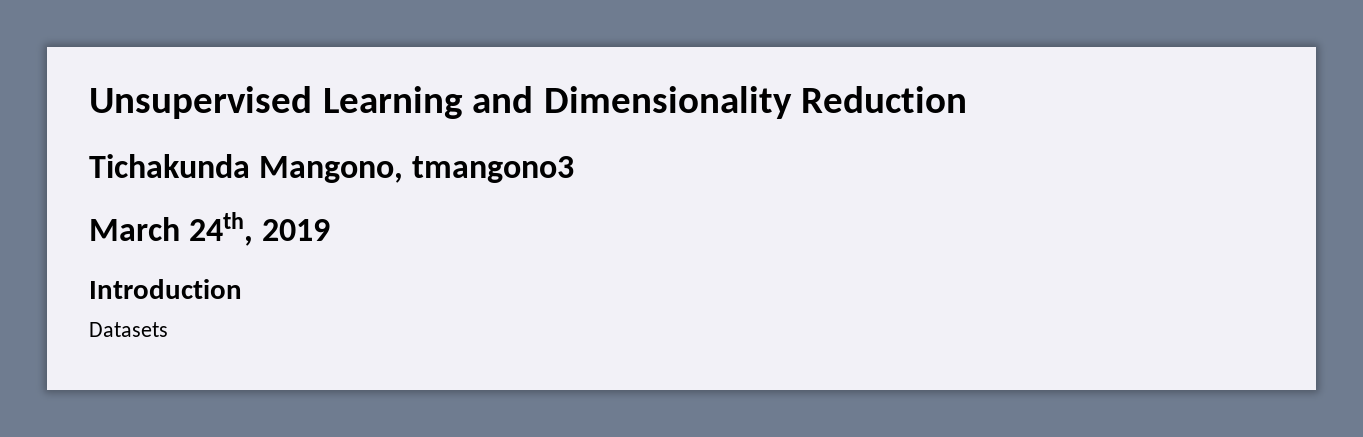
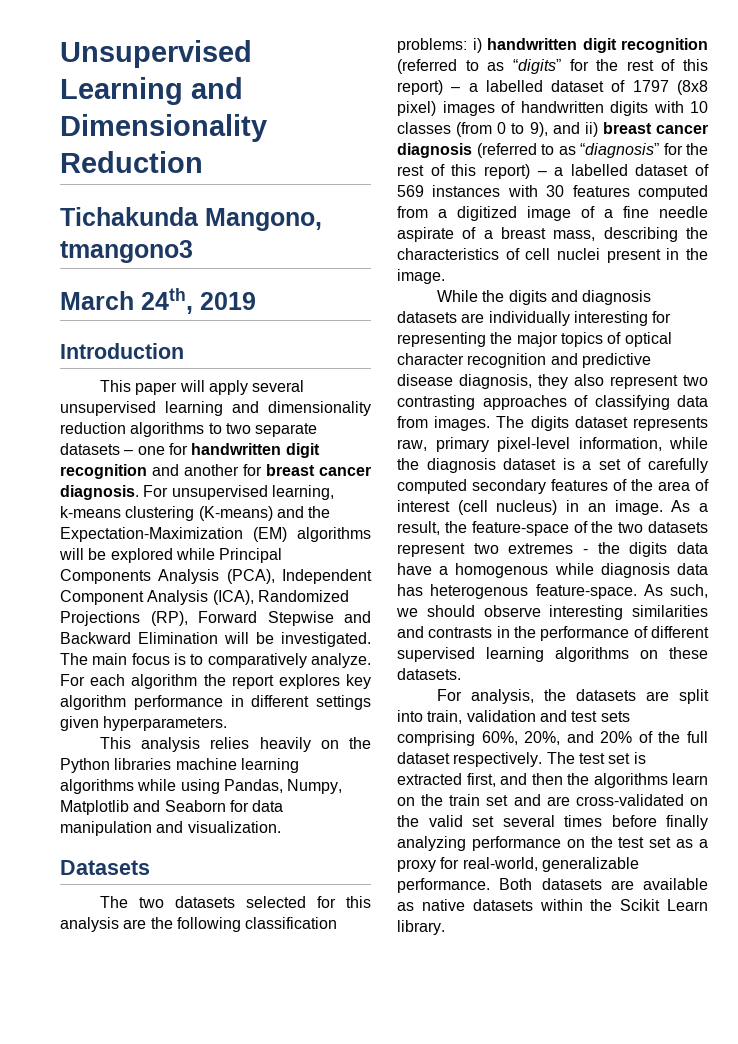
[89,322,168,337] Datasets -> [100,380,305,395] [60,401,371,416] [60,422,318,437] [60,443,320,458] [60,464,371,479] [60,485,334,500] [60,506,331,521] [60,527,371,542] [59,548,283,563] [60,569,372,584] [60,590,349,605] [60,611,371,626] [60,632,371,647] [60,653,372,668] [60,674,372,689] [60,695,371,710] [60,716,228,731] [100,737,371,752] [60,758,299,773] [60,779,343,794] [60,800,284,815] [60,821,281,836] [60,860,150,875] [100,896,371,908] [60,917,338,932] [397,38,708,53] [397,59,708,74] [397,80,708,95] [397,101,708,116] [397,122,708,137] [397,143,708,158] [397,164,709,179] [397,185,708,200] [397,206,708,221] [397,227,708,242] [397,248,708,263] [397,269,445,284] [437,290,652,305] [397,311,672,326] [397,332,672,347] [397,353,651,368] [397,374,708,389] [397,395,708,410] [397,416,708,431] [397,437,708,452] [397,458,708,473] [397,479,709,494] [397,500,708,515] [397,521,708,536] [397,542,708,557] [397,563,708,578] [397,584,708,599] [396,605,708,620] [397,626,709,641] [397,647,708,662] [397,668,461,680] [437,689,709,704] [397,710,630,724] [397,731,708,746] [397,752,646,767] [397,773,708,788] [397,794,708,806] [397,815,708,830] [397,836,708,851] [397,857,639,872] [397,878,708,893] [397,899,708,911] [397,920,445,935] This paper will apply several unsupervised learning and dimensionality reduction algorithms to two separate datasets – one for handwritten digit recognition and another for breast cancer diagnosis. For unsupervised learning, k-means clustering (K-means) and the Expectation-Maximization (EM) algorithms will be explored while Principal Components Analysis (PCA), Independent Component Analysis (ICA), Randomized Projections (RP), Forward Stepwise and Backward Elimination will be investigated. The main focus is to comparatively analyze. For each algorithm the report explores key algorithm performance in different settings given hyperparameters. // This analysis relies heavily on the Python libraries machine learning algorithms while using Pandas, Numpy, Matplotlib and Seaborn for data manipulation and visualization. // Datasets // The two datasets selected for this analysis are the following classification problems: i) handwritten digit recognition (referred to as “digits” for the rest of this report) – a labelled dataset of 1797 (8x8 pixel) images of handwritten digits with 10 classes (from 0 to 9), and ii) breast cancer diagnosis (referred to as “diagnosis” for the rest of this report) – a labelled dataset of 569 instances with 30 features computed from a digitized image of a fine needle aspirate of a breast mass, describing the characteristics of cell nuclei present in the image. // While the digits and diagnosis datasets are individually interesting for representing the major topics of optical character recognition and predictive disease diagnosis, they also represent two contrasting approaches of classifying data from images. The digits dataset represents raw, primary pixel-level information, while the diagnosis dataset is a set of carefully computed secondary features of the area of interest (cell nucleus) in an image. As a result, the feature-space of the two datasets represent two extremes - the digits data have a homogenous while diagnosis data has heterogenous feature-space. As such, we should observe interesting similarities and contrasts in the performance of different supervised learning algorithms on these datasets. // For analysis, the datasets are split into train, validation and test sets comprising 60%, 20%, and 20% of the full dataset respectively. The test set is extracted first, and then the algorithms learn on the train set and are cross-validated on the valid set several times before finally analyzing performance on the test set as a proxy for real-world, generalizable performance. Both datasets are available as native datasets within the Scikit Learn library.

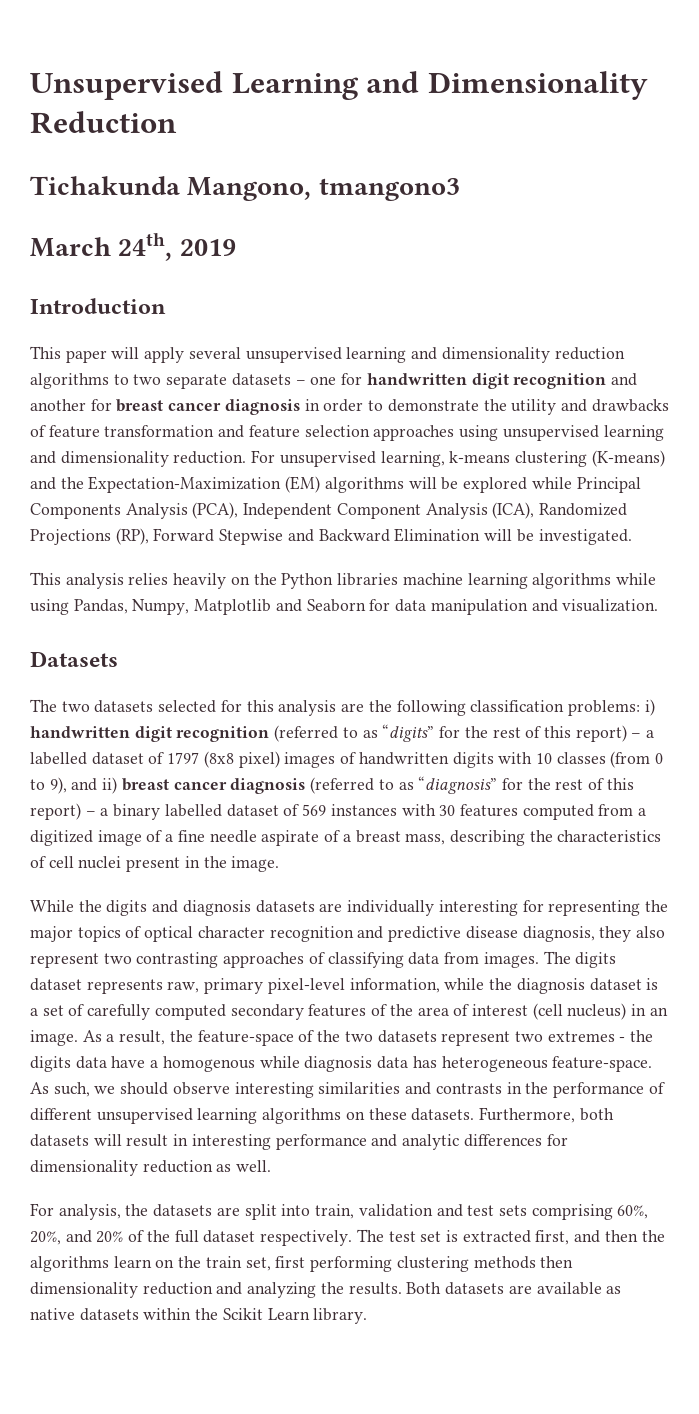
[60,485,139,500] diagnosis. -> [224,399,669,415] [30,425,664,441] [30,451,247,467] diagnosis in order to demonstrate the utility and drawbacks of feature transformation and feature selection approaches using unsupervised learning and dimensionality reduction.
[60,653,372,668] [60,674,372,689] [60,695,371,710] [60,716,228,731] The main focus is to comparatively analyze. For each algorithm the report explores key algorithm performance in different settings given hyperparameters. -> (632, 537) none
(564, 171) none -> [113,804,161,820] binary
[430,584,529,599] heterogenous -> [441,1056,548,1072] heterogeneous
[397,647,475,662] supervised -> [96,1108,193,1124] unsupervised
(461, 674) none -> [479,1107,614,1123] [30,1134,568,1150] [30,1160,272,1176] Furthermore, both datasets will result in interesting performance and analytic differences for dimensionality reduction as well.
[486,794,708,806] [397,815,708,830] [397,836,708,851] [397,857,639,872] [397,878,490,893] set and are cross-validated on the valid set several times before finally analyzing performance on the test set as a proxy for real-world, generalizable performance. -> [245,1256,574,1272] [30,1282,402,1298] set, first performing clustering methods then dimensionality reduction and analyzing the results.

